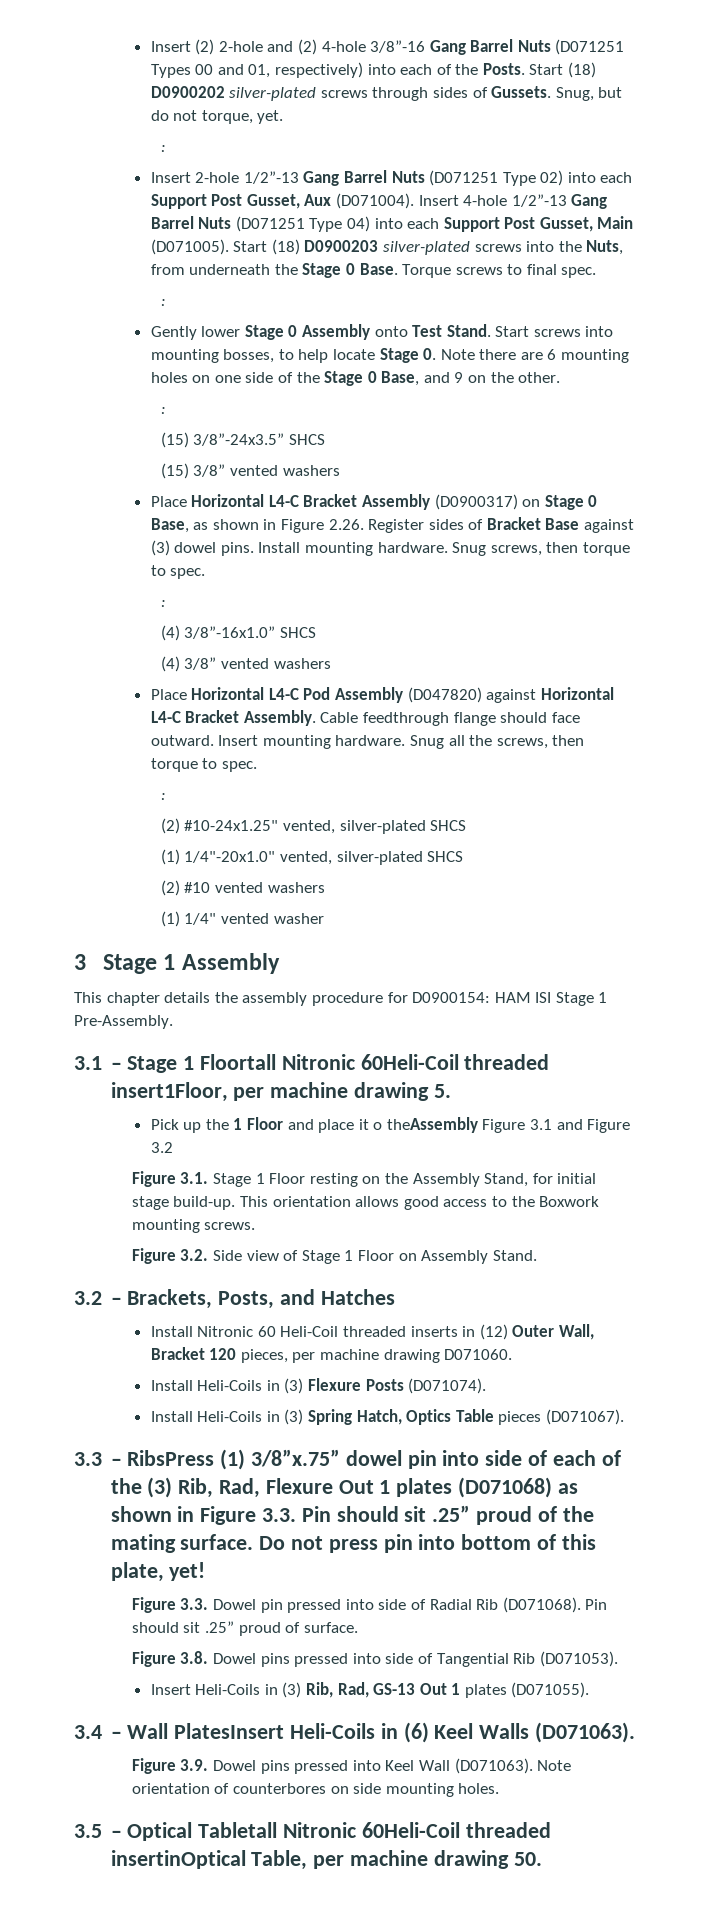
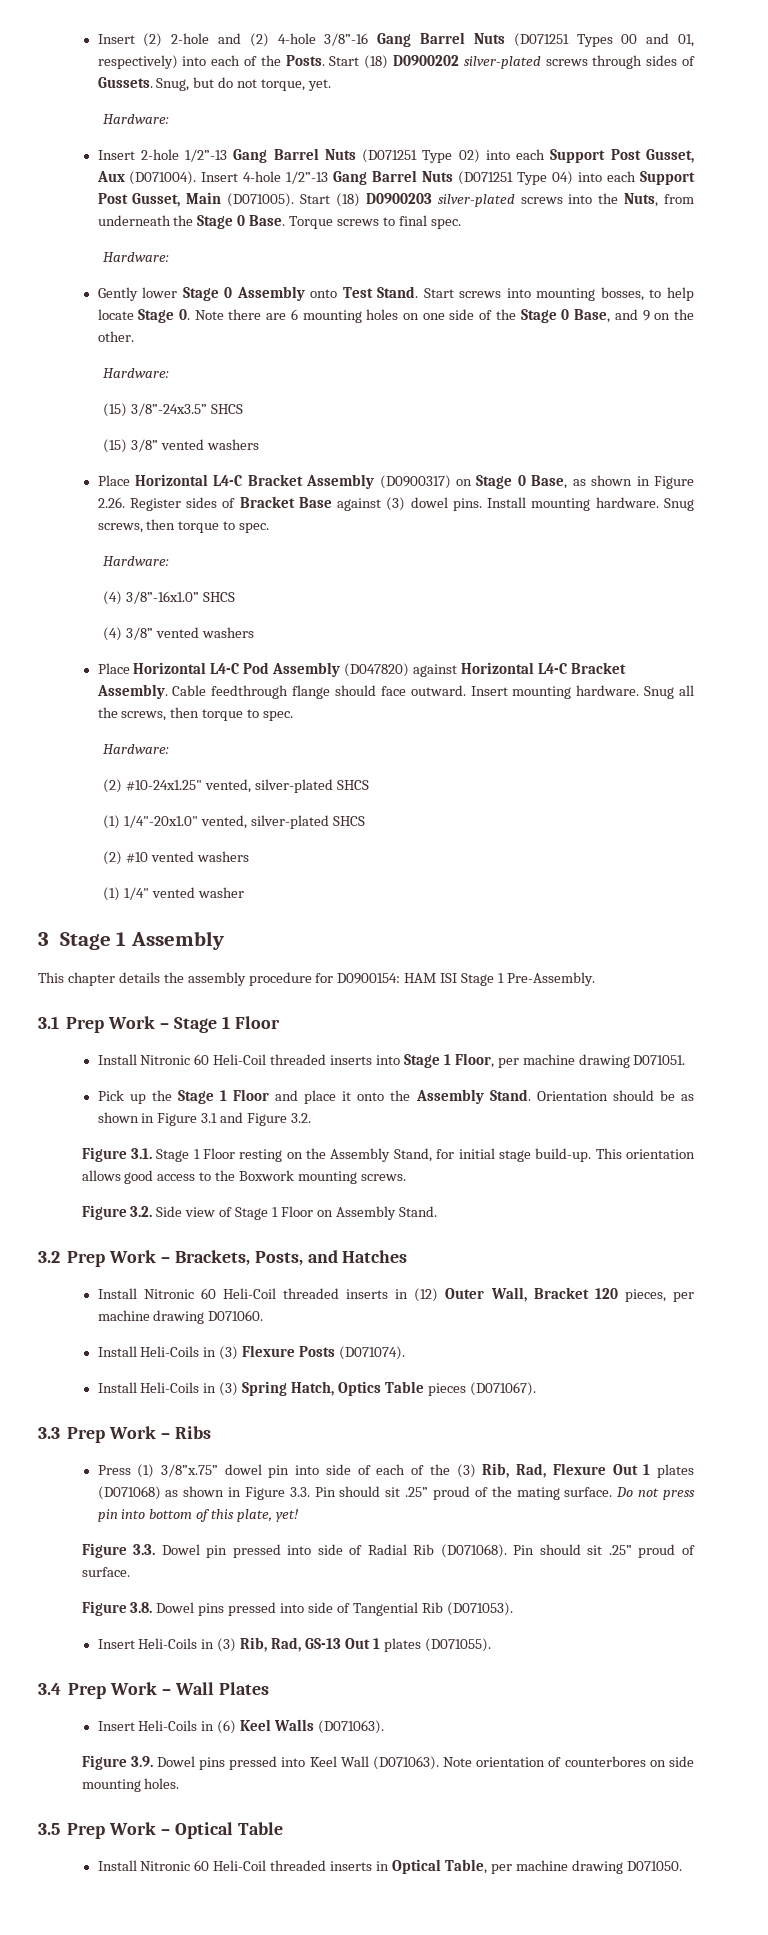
[160,145,166,152] : -> [103,114,170,124] Hardware:
[160,299,166,306] : -> [103,252,170,262] Hardware:
[160,407,166,414] : -> [103,368,170,378] Hardware:
[160,600,166,607] : -> [103,556,170,566] Hardware:
[160,793,166,800] : -> [103,744,170,754] Hardware:
(102, 1063) none -> [66,1016,156,1033] Prep Work
[199,1054,550,1070] [110,1082,451,1102] Floortall Nitronic 60Heli-Coil threaded insert1Floor, per machine drawing 5. -> [234,1016,280,1029] [97,1053,686,1068] Floor // Install Nitronic 60 Heli-Coil threaded inserts into Stage 1 Floor, per machine drawing D071051.
(229, 1124) none -> [177,1090,214,1104] Stage
[373,1117,478,1133] o theAssembly -> [357,1089,695,1104] [97,1112,155,1123] onto the Assembly Stand. Orientation should be as shown in
[150,1142,173,1153] 3.2 -> [291,1113,312,1123] 3.2.
(102, 1298) none -> [67,1250,157,1267] Prep Work
[110,1450,215,1466] – RibsPress -> [67,1426,211,1443] [97,1465,131,1475] Prep Work – Ribs // Press
[110,1723,285,1739] – Wall PlatesInsert -> [68,1682,269,1699] [97,1721,135,1731] Prep Work – Wall Plates // Insert
[110,1822,551,1841] [110,1850,246,1869] – Optical Tabletall Nitronic 60Heli-Coil threaded insertinOptical -> [67,1822,283,1839] [97,1859,441,1874] Prep Work – Optical Table // Install Nitronic 60 Heli-Coil threaded inserts in Optical
[513,1852,542,1866] 50. -> [626,1861,682,1871] D071050.

